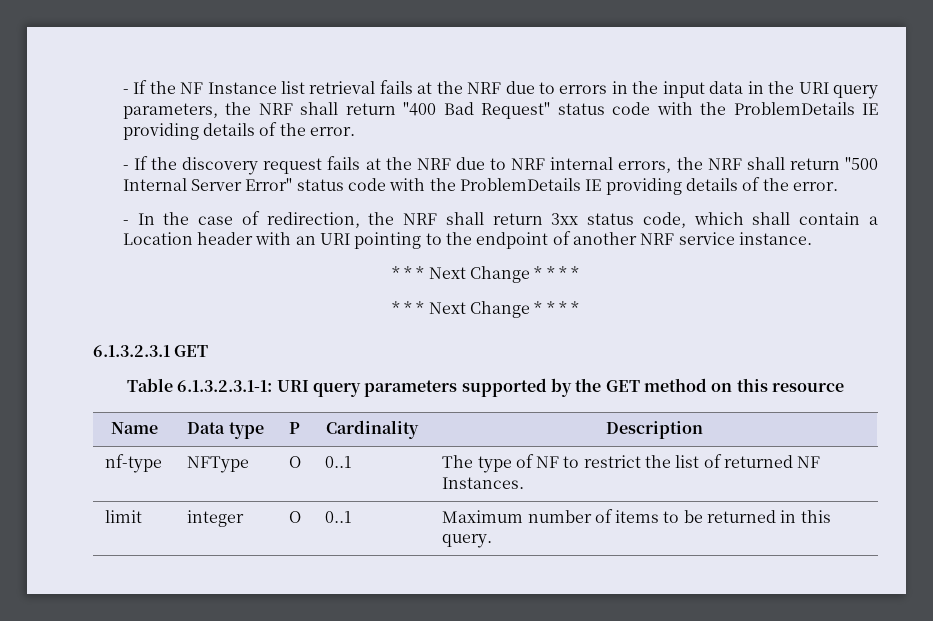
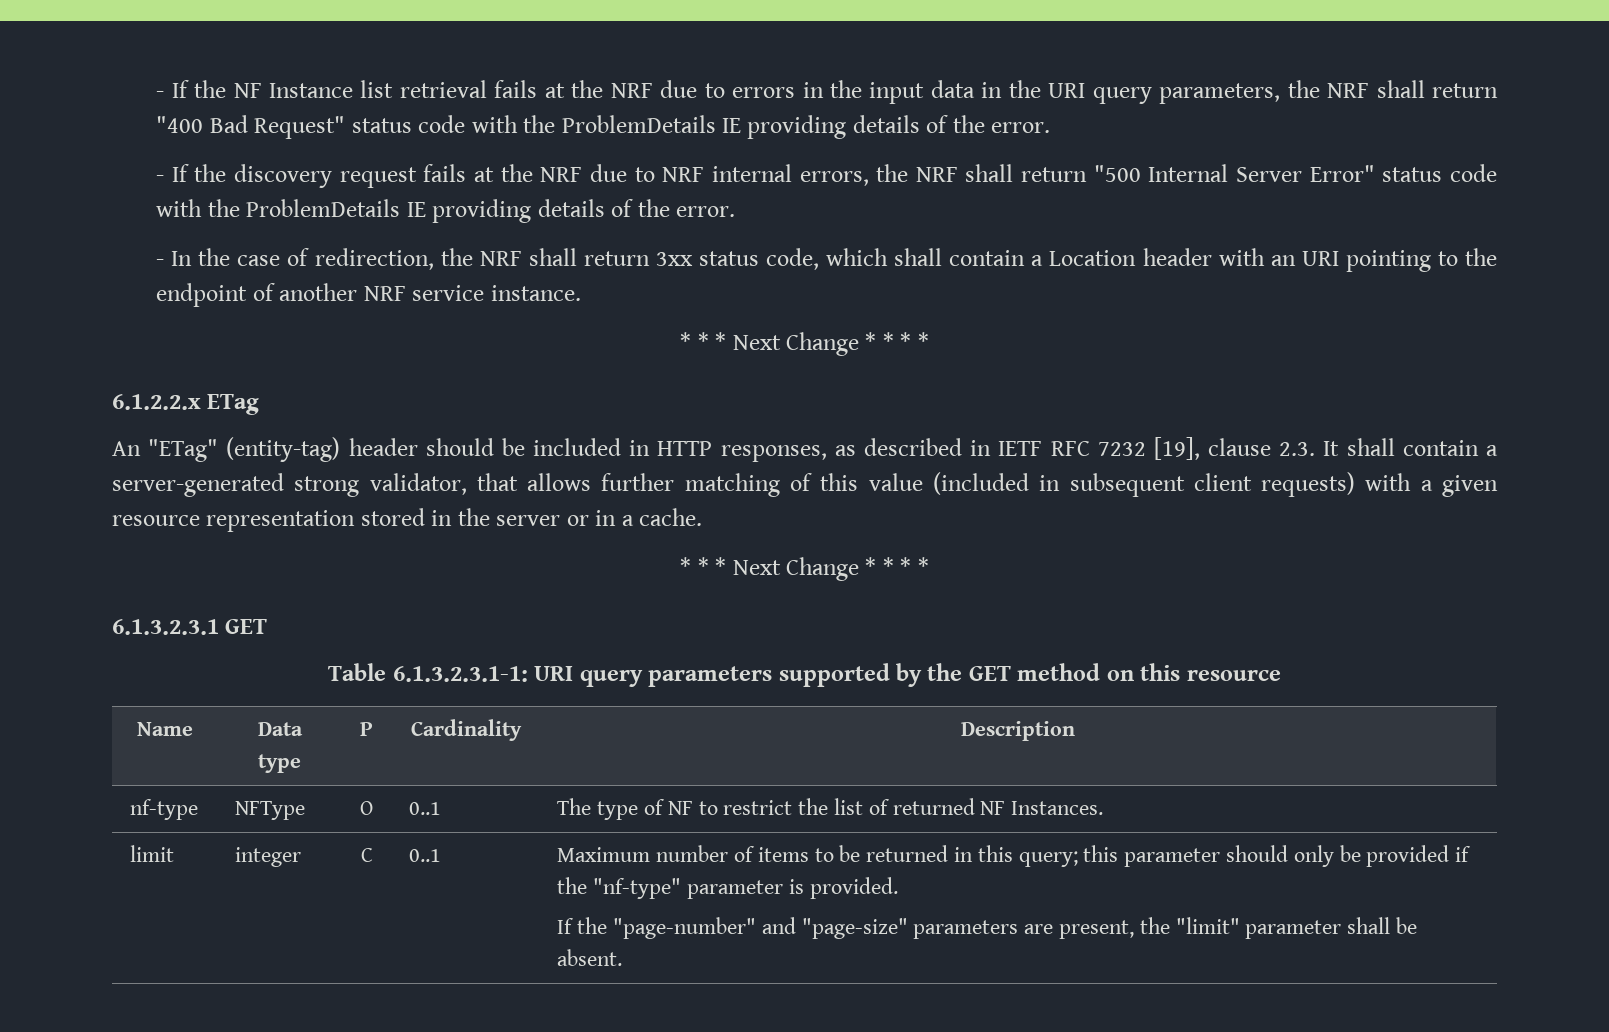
(580, 272) none -> [112,394,260,415] [112,437,1498,462] [112,472,1498,497] [112,508,703,532] // 6.1.2.2.x ETag // An "ETag" (entity-tag) header should be included in HTTP responses, as described in IETF RFC 7232 [19], clause 2.3. It shall contain a server-generated strong validator, that allows further matching of this value (included in subsequent client requests) with a given resource representation stored in the server or in a cache.
[288,511,301,523] O -> [360,848,373,862] C
[442,534,493,548] query. -> [1018,845,1472,867] [557,877,898,899] [557,917,1417,939] [557,949,623,966] query; this parameter should only be provided if the "nf-type" parameter is provided. // If the "page-number" and "page-size" parameters are present, the "limit" parameter shall be absent.

